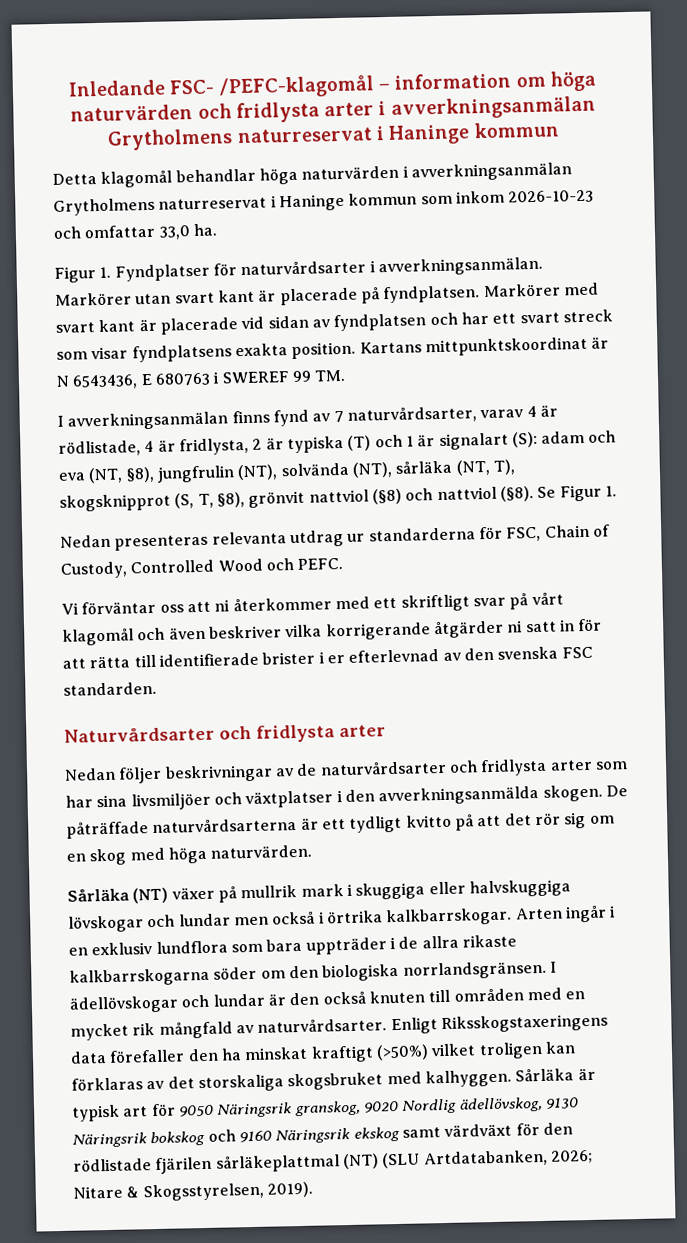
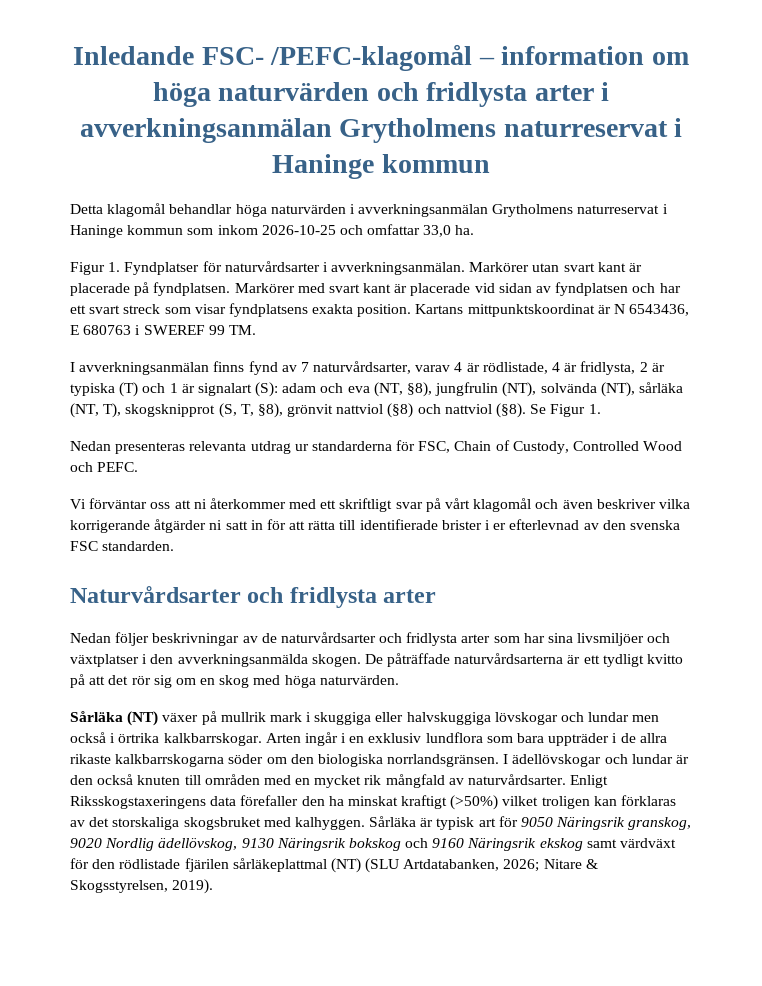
[508,189,595,204] 2026-10-23 -> [261,225,336,235] 2026-10-25

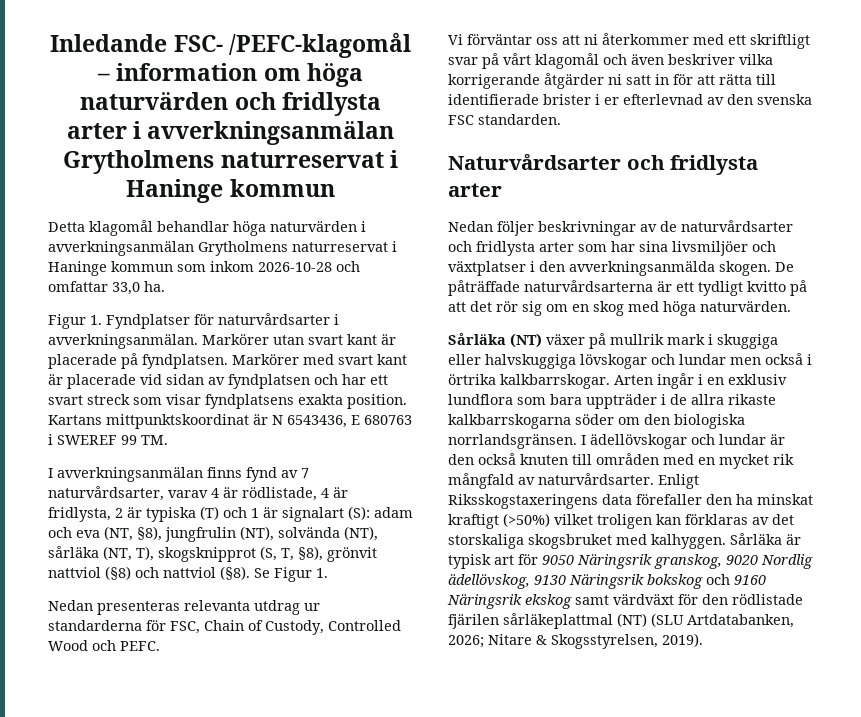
[261,225,336,235] 2026-10-25 -> [258,262,332,272] 2026-10-28

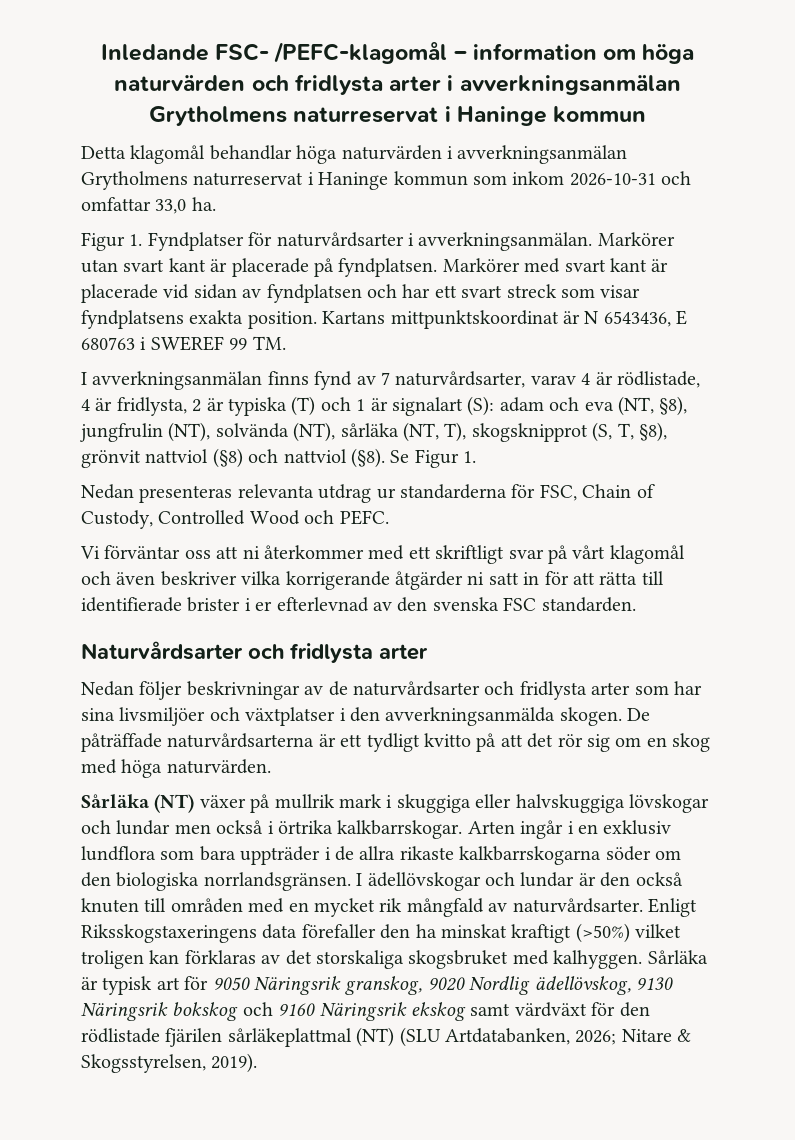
[258,262,332,272] 2026-10-28 -> [569,173,656,186] 2026-10-31

